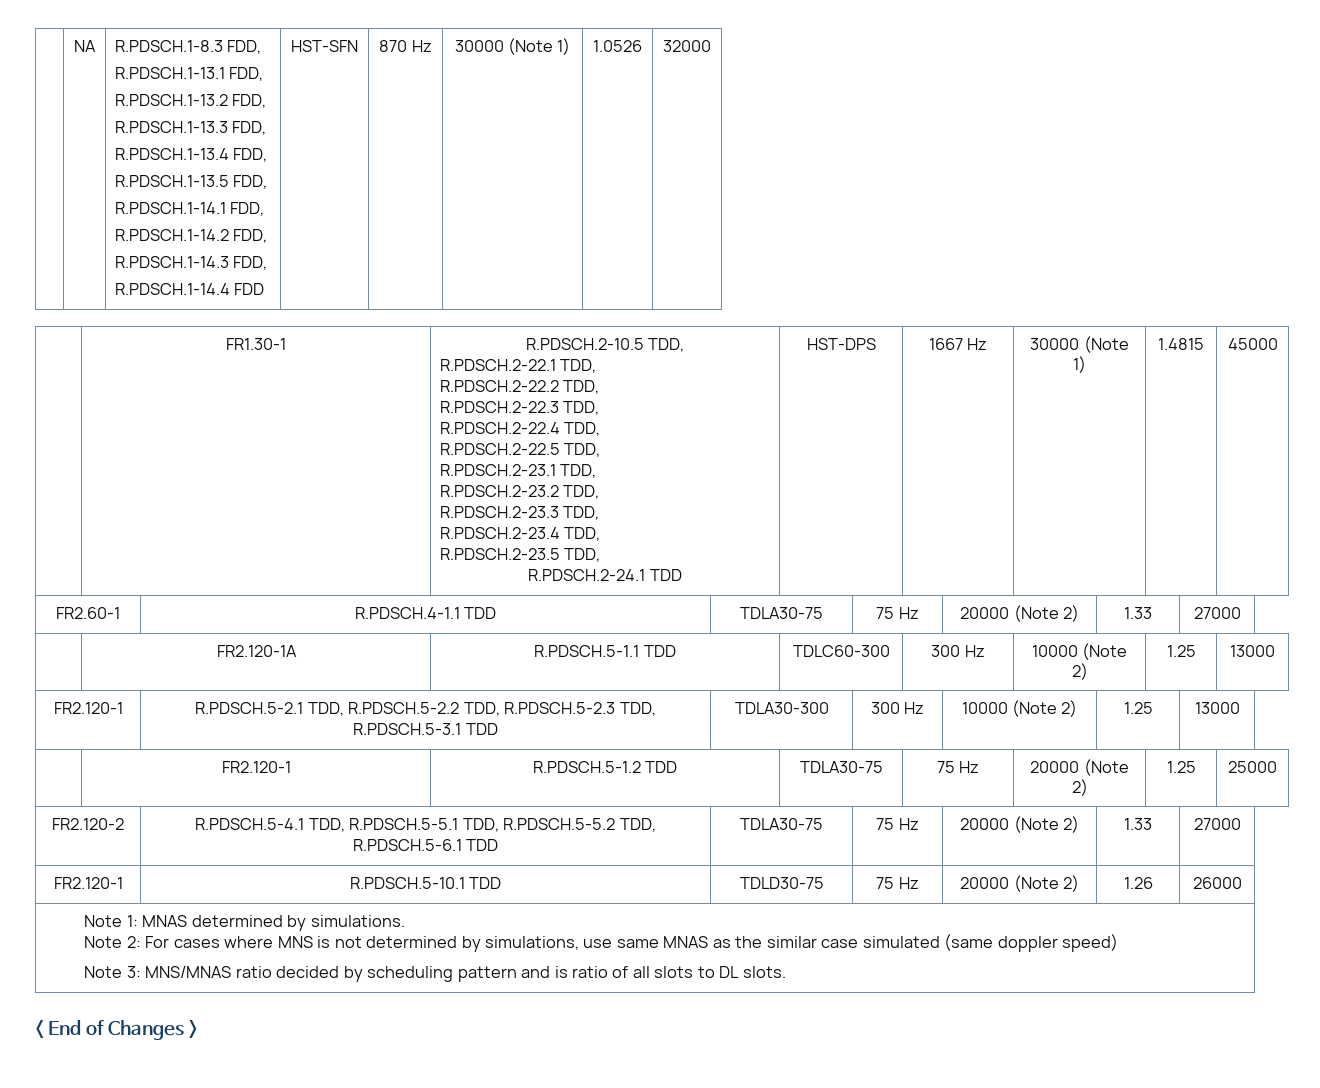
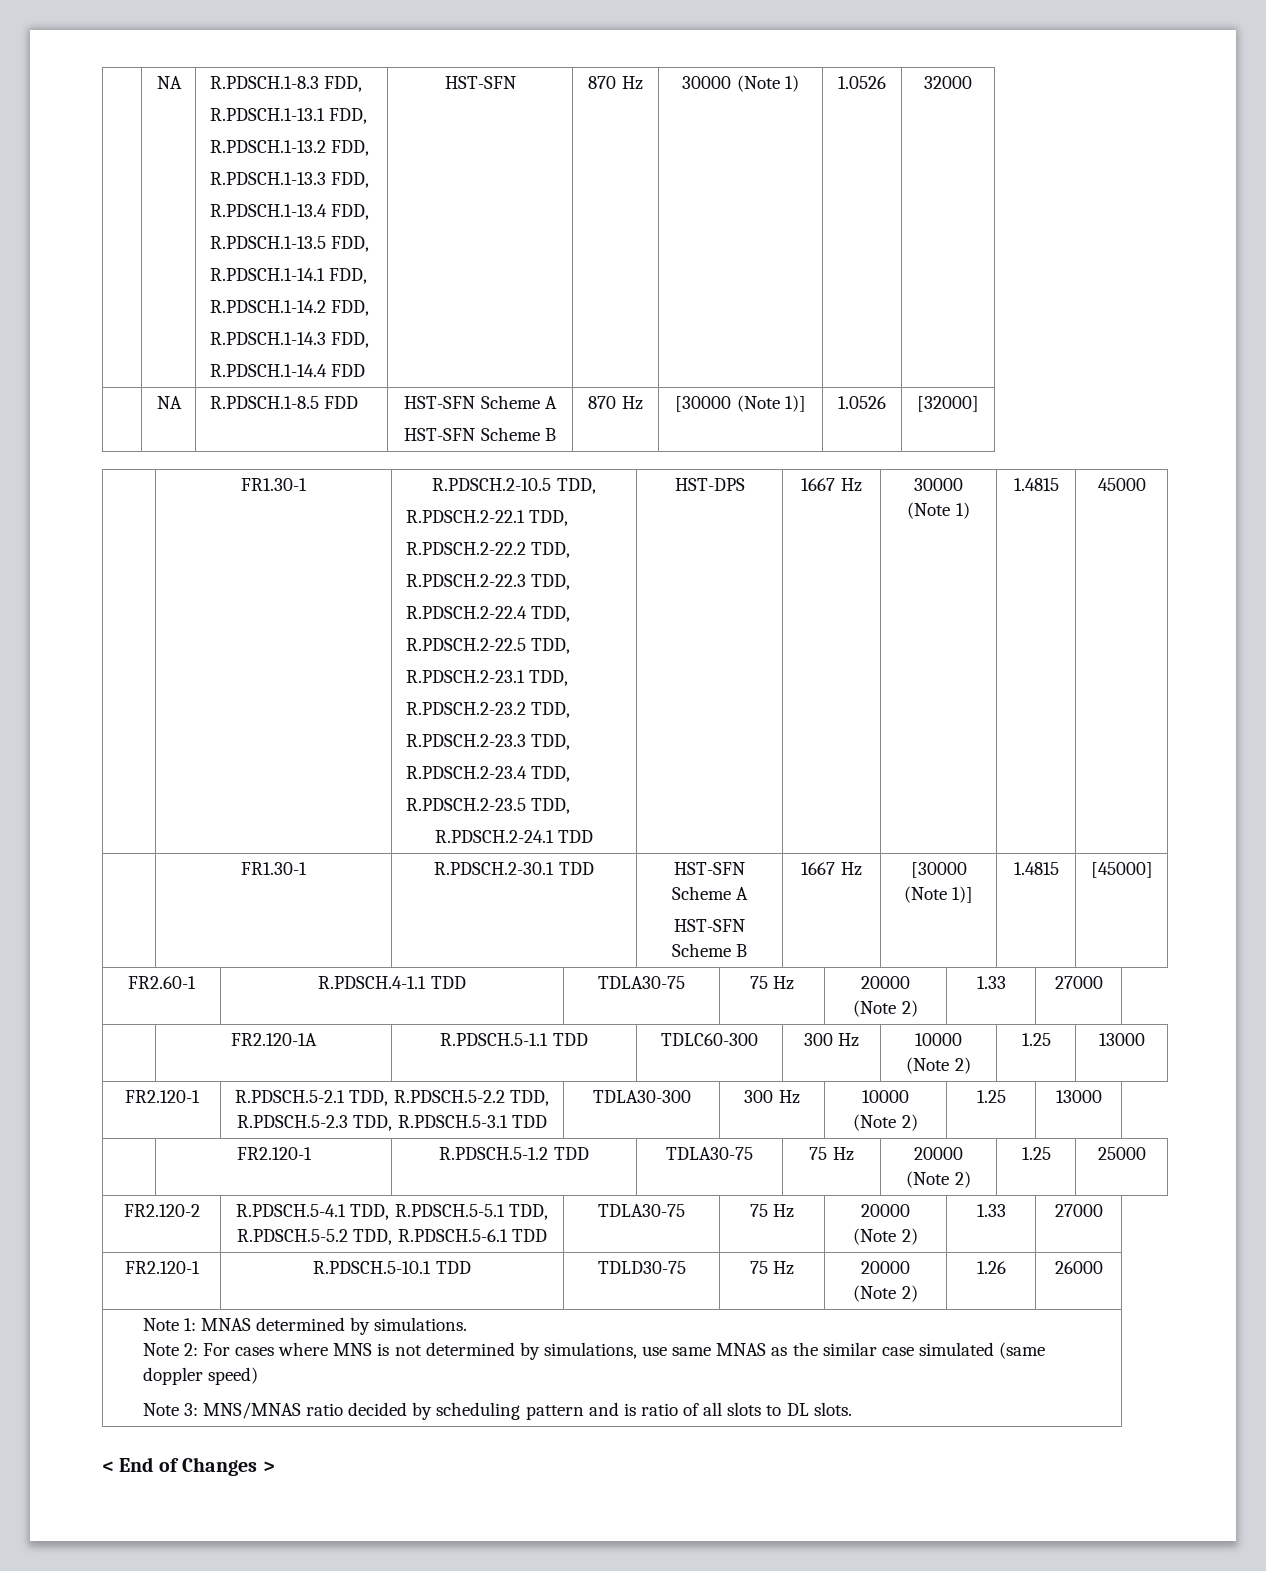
(711, 46) none -> [156,396,182,409] [209,396,358,409] [404,395,557,409] [404,427,556,441] [588,396,643,410] [675,395,806,412] [838,396,886,409] [917,396,979,412] // | NA | R.PDSCH.1-8.5 FDD | HST-SFN Scheme A // HST-SFN Scheme B | 870 Hz | [30000 (Note 1)] | 1.0526 | [32000]
(1278, 344) none -> [241,862,307,875] [434,862,594,875] [674,862,745,875] [671,886,749,900] [674,919,745,932] [671,943,748,957] [801,862,862,876] [910,862,967,878] [903,886,974,903] [1013,862,1059,875] [1090,862,1153,878] // | FR1.30-1 | R.PDSCH.2-30.1 TDD | HST-SFN Scheme A // HST-SFN Scheme B | 1667 Hz | [30000 (Note 1)] | 1.4815 | [45000]

